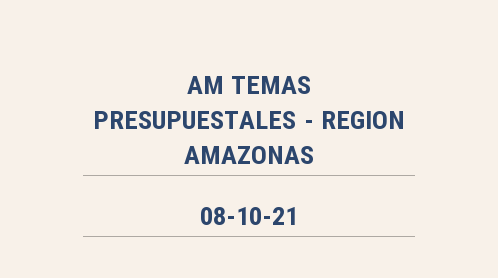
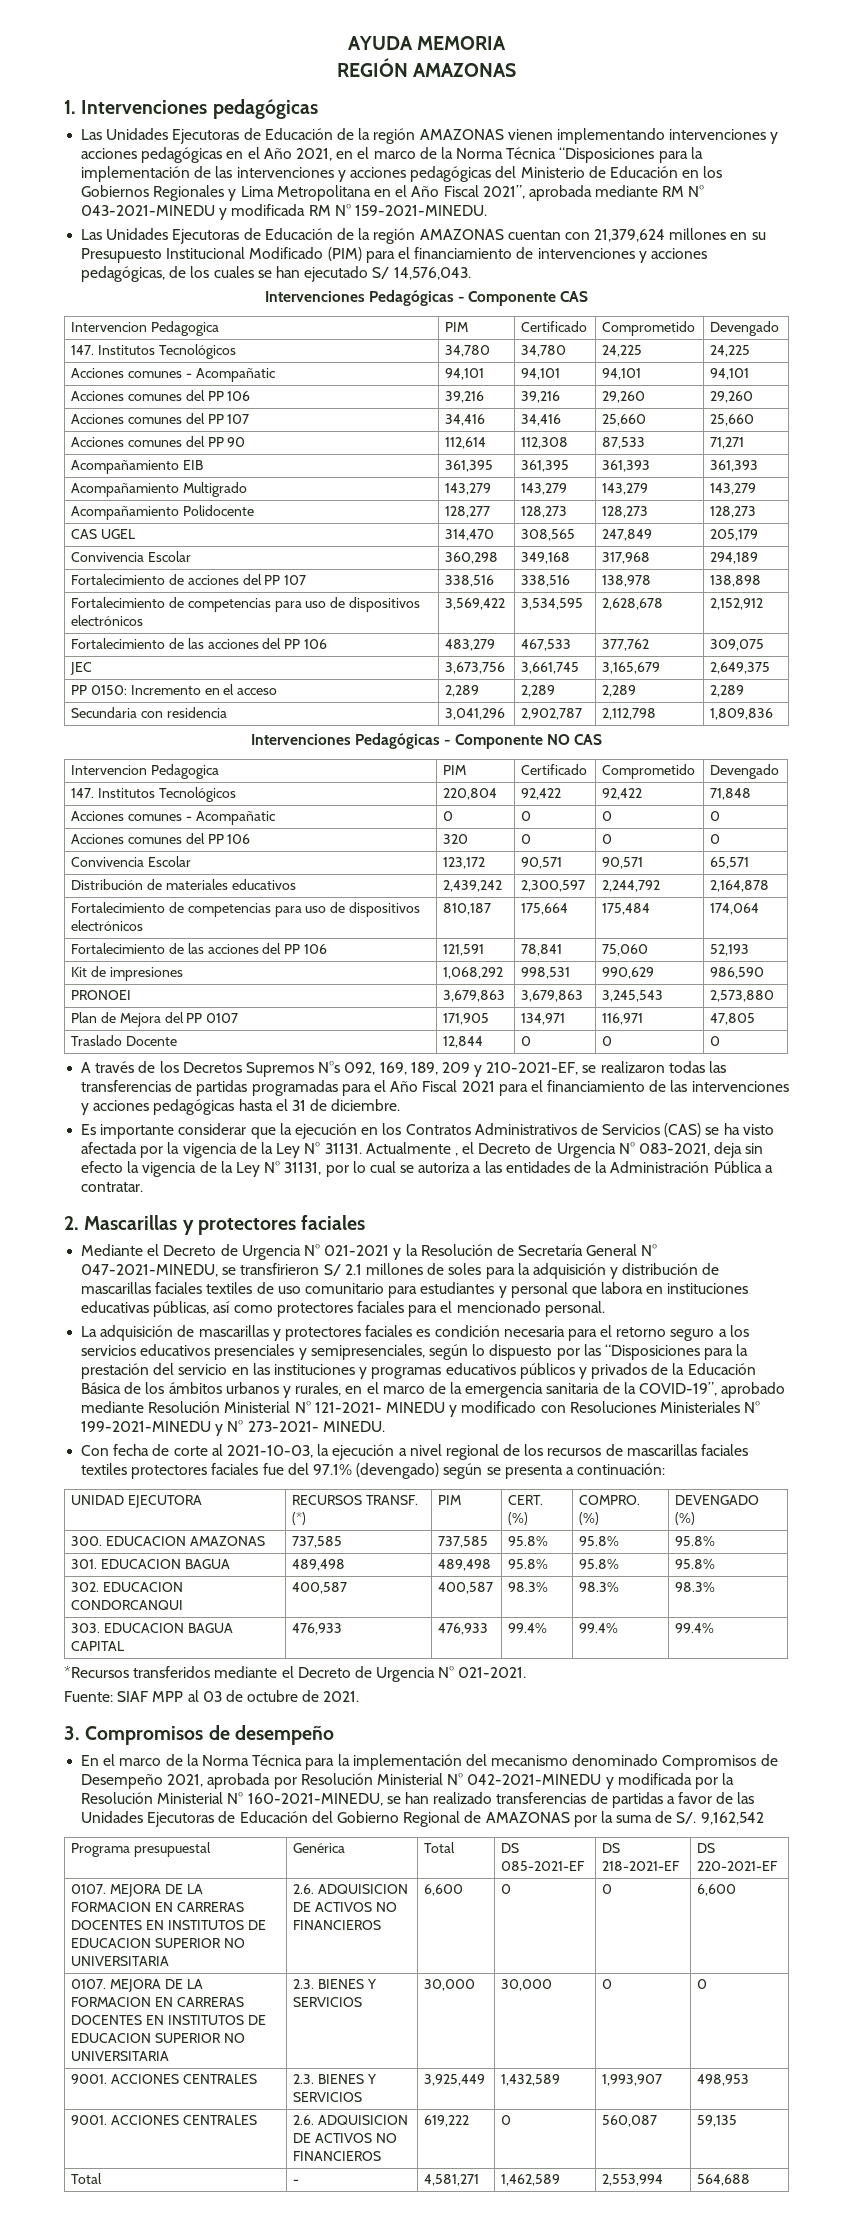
[186,76,312,94] [93,111,405,129] [184,146,314,164] [200,207,298,225] AM TEMAS PRESUPUESTALES - REGION AMAZONAS // 08-10-21 -> [347,36,507,50] [336,58,517,77] [64,99,318,119] [81,128,779,144] [81,147,703,163] [81,166,723,182] [81,185,705,201] [81,204,487,220] [81,228,766,244] [81,247,707,263] [81,266,471,282] [264,290,589,306] [71,321,219,336] [445,322,469,332] [521,321,588,332] [602,321,696,336] [710,321,780,336] [71,344,236,359] [445,345,491,357] [521,345,567,357] [602,345,643,357] [710,345,751,357] [71,368,275,382] [445,368,485,380] [521,368,561,380] [602,368,642,380] [710,368,750,380] [71,390,251,401] [445,391,485,403] [521,391,561,403] [602,391,646,403] [710,391,754,403] [71,413,250,424] [445,414,486,426] [521,414,562,426] [602,414,647,426] [710,414,755,426] [71,436,246,447] [445,437,487,449] [521,437,569,449] [602,437,646,449] [710,437,745,449] [71,460,203,474] [445,460,494,472] [521,460,570,472] [602,460,651,472] [710,460,759,472] [71,482,247,497] [445,483,492,495] [521,483,568,495] [602,483,649,495] [710,483,757,495] [71,505,254,520] [445,506,491,518] [521,506,568,518] [602,506,649,518] [710,506,757,518] [71,529,135,539] [445,529,495,541] [521,529,576,541] [602,529,653,541] [710,529,759,541] [71,551,191,562] [445,552,499,564] [521,552,571,564] [602,552,651,564] [710,552,759,564] [71,574,307,585] [445,575,495,587] [521,575,571,587] [602,575,652,587] [710,575,762,587] [71,597,420,612] [71,615,144,626] [445,598,506,610] [521,598,584,610] [602,598,664,610] [710,598,764,610] [71,638,327,649] [445,639,496,651] [521,639,572,651] [602,639,650,651] [710,639,765,651] [70,662,93,675] [445,662,506,674] [521,662,580,674] [602,662,661,674] [710,662,771,674] [71,684,278,695] [445,685,480,697] [521,685,556,697] [602,685,637,697] [710,685,745,697] [71,707,227,718] [445,708,506,720] [521,708,583,720] [602,708,657,720] [710,708,774,720] [251,733,602,749] [71,764,219,779] [443,765,467,775] [521,764,588,775] [602,764,696,779] [710,764,780,779] [71,787,236,802] [443,788,498,800] [521,788,562,800] [602,788,643,800] [710,788,752,800] [71,811,275,825] [443,811,454,821] [521,811,532,821] [602,811,613,821] [710,811,721,821] [71,833,251,844] [443,834,469,844] [521,834,532,844] [602,834,613,844] [710,834,721,844] [71,856,191,867] [443,857,486,869] [521,857,563,869] [602,857,644,869] [710,857,750,869] [71,879,296,890] [443,880,503,892] [521,880,586,892] [602,880,661,892] [710,880,770,892] [71,902,420,917] [71,920,144,931] [443,903,492,915] [521,903,569,915] [602,903,651,915] [710,903,760,915] [71,943,327,954] [443,944,485,956] [521,944,563,956] [602,944,649,956] [710,944,750,956] [71,966,183,981] [443,967,504,979] [521,967,571,979] [602,967,655,979] [710,967,765,979] [71,990,132,1000] [443,990,506,1002] [521,990,584,1002] [602,990,664,1002] [710,990,775,1002] [71,1012,239,1027] [443,1013,490,1025] [521,1013,566,1025] [602,1013,644,1025] [710,1013,756,1025] [71,1035,177,1046] [443,1036,484,1048] [521,1036,532,1046] [602,1036,613,1046] [710,1036,721,1046] [81,1061,726,1077] [81,1080,789,1096] [81,1099,401,1115] [81,1123,774,1139] [81,1142,764,1158] [81,1161,773,1177] [81,1182,144,1192] [64,1215,366,1235] [81,1244,658,1260] [81,1263,720,1279] [81,1282,749,1298] [81,1301,605,1317] [81,1325,749,1341] [81,1344,749,1360] [81,1363,756,1379] [81,1382,786,1398] [81,1401,761,1417] [81,1420,385,1436] [81,1444,749,1460] [81,1463,666,1479] [71,1495,202,1508] [292,1495,418,1505] [292,1512,307,1525] [438,1495,462,1505] [508,1495,544,1505] [508,1512,529,1525] [579,1495,641,1505] [579,1512,600,1525] [675,1495,760,1505] [675,1512,696,1525] [71,1536,265,1546] [292,1536,343,1548] [438,1536,489,1548] [508,1536,549,1546] [579,1536,620,1546] [675,1536,716,1546] [71,1559,230,1569] [292,1559,346,1571] [438,1559,492,1571] [508,1559,549,1569] [579,1559,620,1569] [675,1559,716,1569] [71,1582,183,1592] [71,1600,184,1610] [292,1582,348,1594] [438,1582,494,1594] [508,1582,549,1592] [579,1582,620,1592] [675,1582,716,1592] [71,1623,233,1633] [71,1641,125,1651] [292,1623,343,1635] [438,1623,489,1635] [508,1623,548,1633] [579,1623,619,1633] [675,1623,715,1633] [64,1666,527,1682] [64,1690,360,1702] [64,1725,334,1745] [81,1754,778,1770] [81,1773,735,1789] [81,1792,755,1808] [81,1811,764,1827] [71,1842,211,1857] [293,1843,346,1853] [424,1842,456,1853] [501,1843,520,1853] [501,1861,586,1871] [602,1843,621,1853] [602,1861,681,1871] [697,1843,716,1853] [697,1861,779,1871] [71,1884,203,1897] [71,1902,244,1912] [71,1920,266,1930] [71,1938,245,1948] [71,1956,170,1966] [293,1884,408,1894] [293,1902,397,1912] [293,1920,382,1930] [424,1884,464,1896] [501,1884,512,1894] [602,1884,613,1894] [697,1884,737,1896] [71,1979,203,1992] [71,1997,244,2007] [71,2015,266,2025] [71,2033,245,2043] [71,2051,170,2061] [293,1979,376,1989] [293,1997,363,2007] [424,1979,476,1991] [501,1979,553,1991] [602,1979,613,1989] [697,1979,708,1989] [71,2074,257,2084] [293,2074,376,2084] [293,2092,363,2102] [424,2074,486,2086] [501,2074,561,2086] [602,2074,663,2086] [697,2074,750,2086] [71,2115,257,2125] [293,2115,408,2125] [293,2133,397,2143] [293,2151,382,2161] [424,2115,470,2127] [501,2115,512,2125] [602,2115,658,2127] [697,2115,738,2127] [71,2173,103,2184] [293,2179,300,2184] [424,2174,480,2186] [501,2174,561,2186] [602,2174,664,2186] [697,2174,751,2186] AYUDA MEMORIA // REGIÓN AMAZONAS // 1. Intervenciones pedagógicas // Las Unidades Ejecutoras de Educación de la región AMAZONAS vienen implementando intervenciones y acciones pedagógicas en el Año 2021, en el marco de la Norma Técnica “Disposiciones para la implementación de las intervenciones y acciones pedagógicas del Ministerio de Educación en los Gobiernos Regionales y Lima Metropolitana en el Año Fiscal 2021”, aprobada mediante RM N° 043-2021-MINEDU y modificada RM N° 159-2021-MINEDU. // Las Unidades Ejecutoras de Educación de la región AMAZONAS cuentan con 21,379,624 millones en su Presupuesto Institucional Modificado (PIM) para el financiamiento de intervenciones y acciones pedagógicas, de los cuales se han ejecutado S/ 14,576,043. // Intervenciones Pedagógicas - Componente CAS // Intervencion Pedagogica | PIM | Certificado | Comprometido | Devengado // 147. Institutos Tecnológicos | 34,780 | 34,780 | 24,225 | 24,225 // Acciones comunes - Acompañatic | 94,101 | 94,101 | 94,101 | 94,101 // Acciones comunes del PP 106 | 39,216 | 39,216 | 29,260 | 29,260 // Acciones comunes del PP 107 | 34,416 | 34,416 | 25,660 | 25,660 // Acciones comunes del PP 90 | 112,614 | 112,308 | 87,533 | 71,271 // Acompañamiento EIB | 361,395 | 361,395 | 361,393 | 361,393 // Acompañamiento Multigrado | 143,279 | 143,279 | 143,279 | 143,279 // Acompañamiento Polidocente | 128,277 | 128,273 | 128,273 | 128,273 // CAS UGEL | 314,470 | 308,565 | 247,849 | 205,179 // Convivencia Escolar | 360,298 | 349,168 | 317,968 | 294,189 // Fortalecimiento de acciones del PP 107 | 338,516 | 338,516 | 138,978 | 138,898 // Fortalecimiento de competencias para uso de dispositivos electrónicos | 3,569,422 | 3,534,595 | 2,628,678 | 2,152,912 // Fortalecimiento de las acciones del PP 106 | 483,279 | 467,533 | 377,762 | 309,075 // JEC | 3,673,756 | 3,661,745 | 3,165,679 | 2,649,375 // PP 0150: Incremento en el acceso | 2,289 | 2,289 | 2,289 | 2,289 // Secundaria con residencia | 3,041,296 | 2,902,787 | 2,112,798 | 1,809,836 // Intervenciones Pedagógicas - Componente NO CAS // Intervencion Pedagogica | PIM | Certificado | Comprometido | Devengado // 147. Institutos Tecnológicos | 220,804 | 92,422 | 92,422 | 71,848 // Acciones comunes - Acompañatic | 0 | 0 | 0 | 0 // Acciones comunes del PP 106 | 320 | 0 | 0 | 0 // Convivencia Escolar | 123,172 | 90,571 | 90,571 | 65,571 // Distribución de materiales educativos | 2,439,242 | 2,300,597 | 2,244,792 | 2,164,878 // Fortalecimiento de competencias para uso de dispositivos electrónicos | 810,187 | 175,664 | 175,484 | 174,064 // Fortalecimiento de las acciones del PP 106 | 121,591 | 78,841 | 75,060 | 52,193 // Kit de impresiones | 1,068,292 | 998,531 | 990,629 | 986,590 // PRONOEI | 3,679,863 | 3,679,863 | 3,245,543 | 2,573,880 // Plan de Mejora del PP 0107 | 171,905 | 134,971 | 116,971 | 47,805 // Traslado Docente | 12,844 | 0 | 0 | 0 // A través de los Decretos Supremos N°s 092, 169, 189, 209 y 210-2021-EF, se realizaron todas las transferencias de partidas programadas para el Año Fiscal 2021 para el financiamiento de las intervenciones y acciones pedagógicas hasta el 31 de diciembre. // Es importante considerar que la ejecución en los Contratos Administrativos de Servicios (CAS) se ha visto afectada por la vigencia de la Ley N° 31131. Actualmente , el Decreto de Urgencia N° 083-2021, deja sin efecto la vigencia de la Ley N° 31131, por lo cual se autoriza a las entidades de la Administración Pública a contratar. // 2. Mascarillas y protectores faciales // Mediante el Decreto de Urgencia N° 021-2021 y la Resolución de Secretaría General N° 047-2021-MINEDU, se transfirieron S/ 2.1 millones de soles para la adquisición y distribución de mascarillas faciales textiles de uso comunitario para estudiantes y personal que labora en instituciones educativas públicas, así como protectores faciales para el mencionado personal. // La adquisición de mascarillas y protectores faciales es condición necesaria para el retorno seguro a los servicios educativos presenciales y semipresenciales, según lo dispuesto por las “Disposiciones para la prestación del servicio en las instituciones y programas educativos públicos y privados de la Educación Básica de los ámbitos urbanos y rurales, en el marco de la emergencia sanitaria de la COVID-19”, aprobado mediante Resolución Ministerial N° 121-2021- MINEDU y modificado con Resoluciones Ministeriales N° 199-2021-MINEDU y N° 273-2021- MINEDU. // Con fecha de corte al 2021-10-03, la ejecución a nivel regional de los recursos de mascarillas faciales textiles protectores faciales fue del 97.1% (devengado) según se presenta a continuación: // UNIDAD EJECUTORA | RECURSOS TRANSF. (*) | PIM | CERT. (%) | COMPRO. (%) | DEVENGADO (%) // 300. EDUCACION AMAZONAS | 737,585 | 737,585 | 95.8% | 95.8% | 95.8% // 301. EDUCACION BAGUA | 489,498 | 489,498 | 95.8% | 95.8% | 95.8% // 302. EDUCACION CONDORCANQUI | 400,587 | 400,587 | 98.3% | 98.3% | 98.3% // 303. EDUCACION BAGUA CAPITAL | 476,933 | 476,933 | 99.4% | 99.4% | 99.4% // *Recursos transferidos mediante el Decreto de Urgencia N° 021-2021. // Fuente: SIAF MPP al 03 de octubre de 2021. // 3. Compromisos de desempeño // En el marco de la Norma Técnica para la implementación del mecanismo denominado Compromisos de Desempeño 2021, aprobada por Resolución Ministerial N° 042-2021-MINEDU y modificada por la Resolución Ministerial N° 160-2021-MINEDU, se han realizado transferencias de partidas a favor de las Unidades Ejecutoras de Educación del Gobierno Regional de AMAZONAS por la suma de S/. 9,162,542 // Programa presupuestal | Genérica | Total | DS 085-2021-EF | DS 218-2021-EF | DS 220-2021-EF // 0107. MEJORA DE LA FORMACION EN CARRERAS DOCENTES EN INSTITUTOS DE EDUCACION SUPERIOR NO UNIVERSITARIA | 2.6. ADQUISICION DE ACTIVOS NO FINANCIEROS | 6,600 | 0 | 0 | 6,600 // 0107. MEJORA DE LA FORMACION EN CARRERAS DOCENTES EN INSTITUTOS DE EDUCACION SUPERIOR NO UNIVERSITARIA | 2.3. BIENES Y SERVICIOS | 30,000 | 30,000 | 0 | 0 // 9001. ACCIONES CENTRALES | 2.3. BIENES Y SERVICIOS | 3,925,449 | 1,432,589 | 1,993,907 | 498,953 // 9001. ACCIONES CENTRALES | 2.6. ADQUISICION DE ACTIVOS NO FINANCIEROS | 619,222 | 0 | 560,087 | 59,135 // Total | - | 4,581,271 | 1,462,589 | 2,553,994 | 564,688

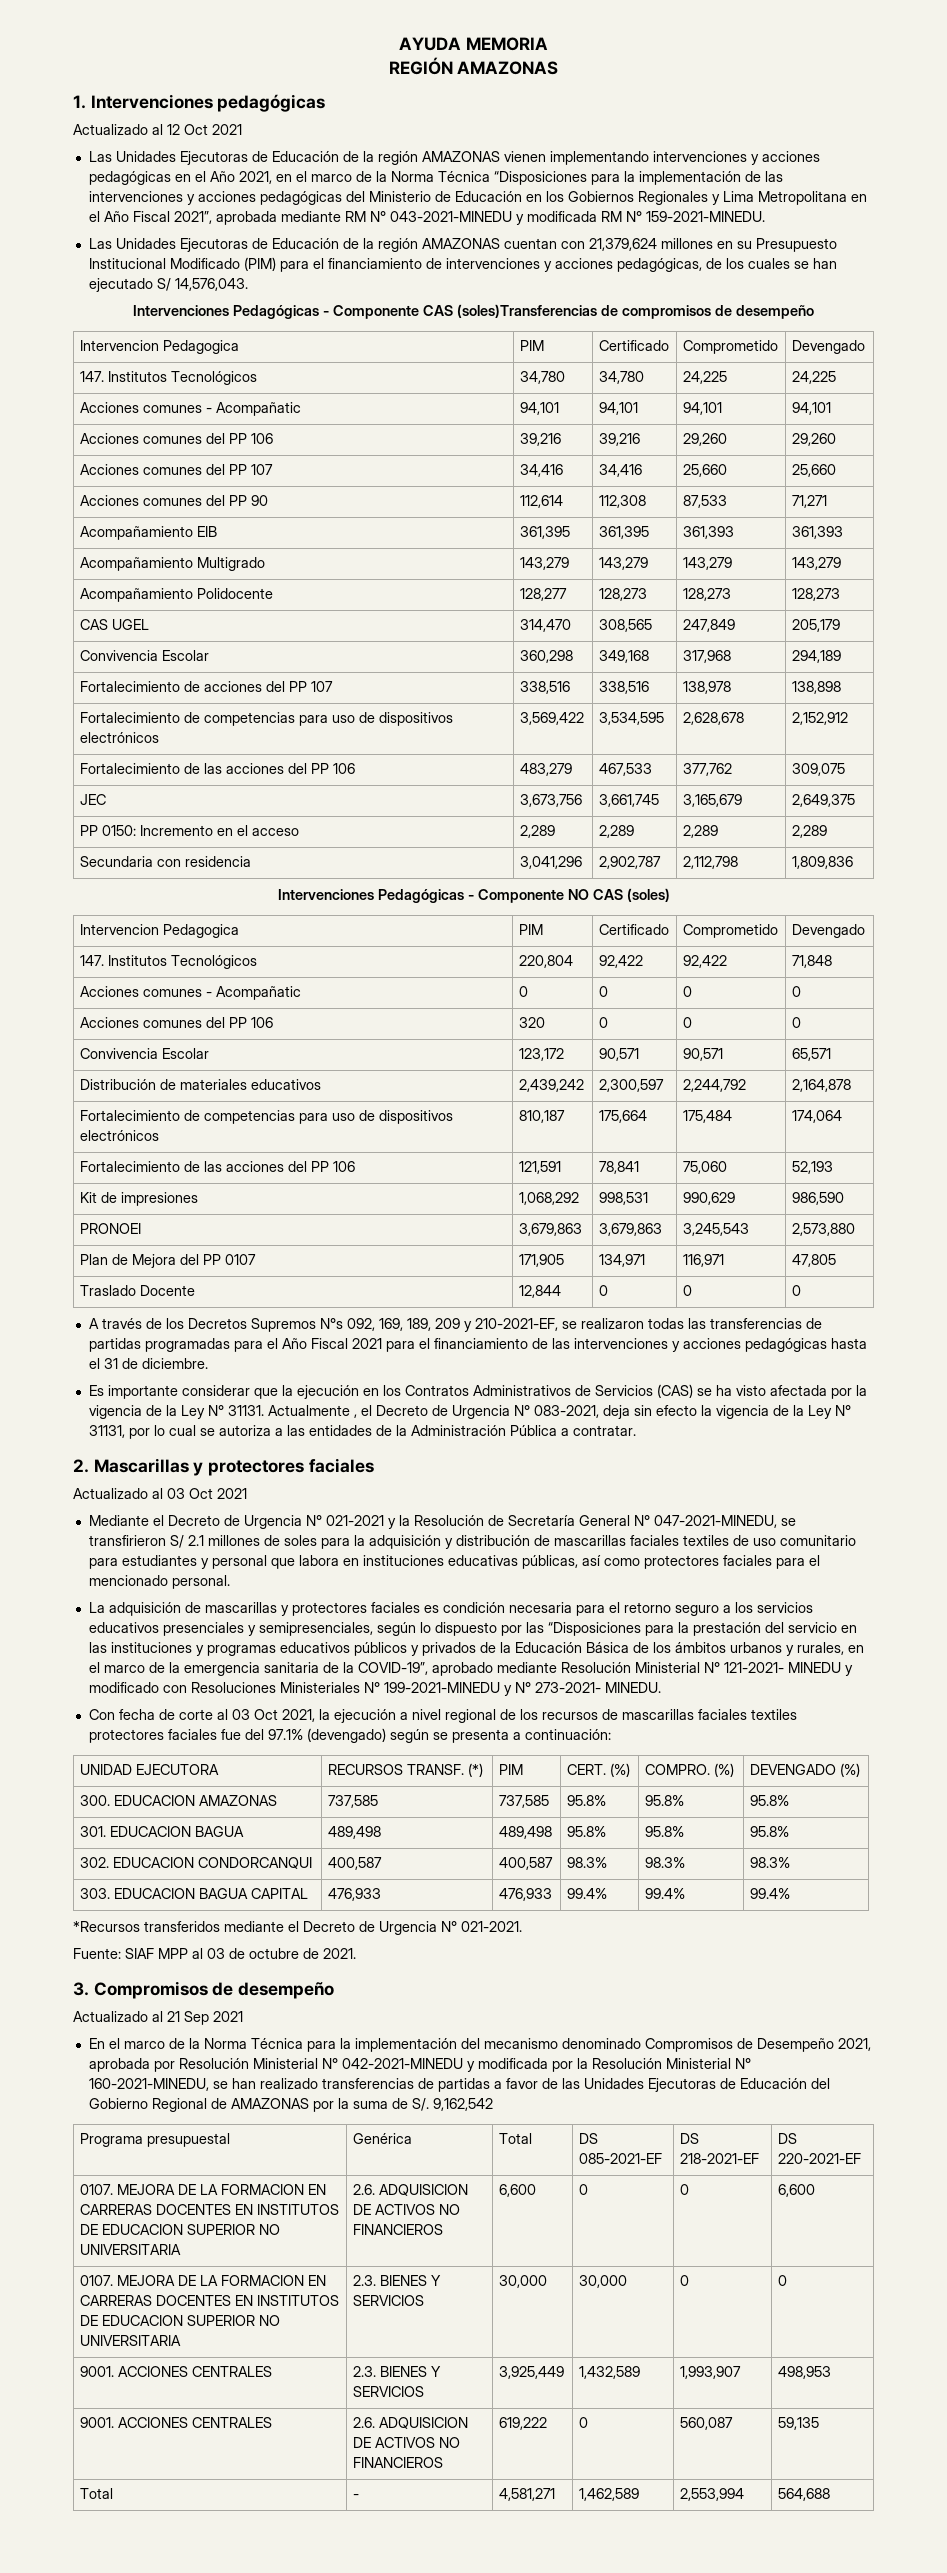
(318, 109) none -> [73,124,242,135] // Actualizado al 12 Oct 2021
(589, 296) none -> [457,304,814,319] (soles)Transferencias de compromisos de desempeño
(602, 739) none -> [626,888,670,902] (soles)
(366, 1222) none -> [73,1488,247,1499] // Actualizado al 03 Oct 2021
[226,1445,313,1458] 2021-10-03, -> [231,1709,315,1722] 03 Oct 2021,
(334, 1735) none -> [73,2011,243,2025] // Actualizado al 21 Sep 2021

